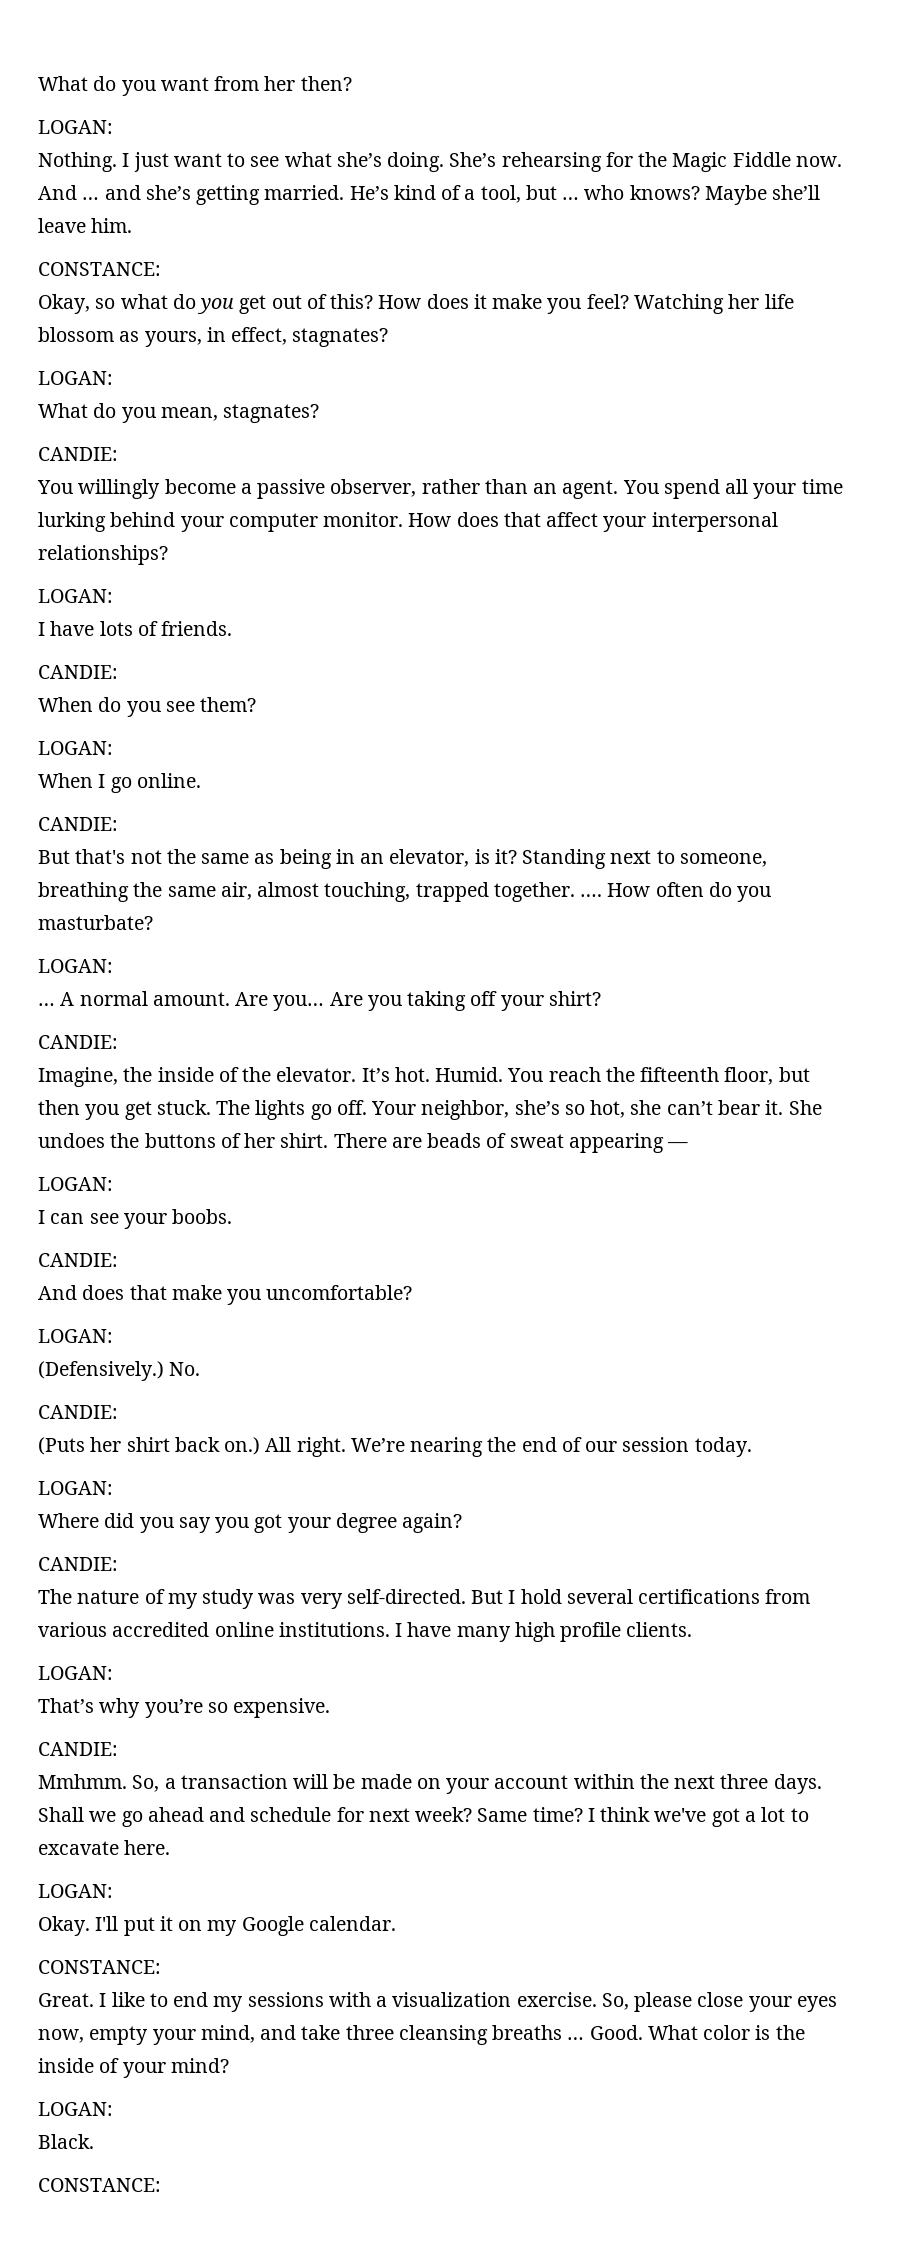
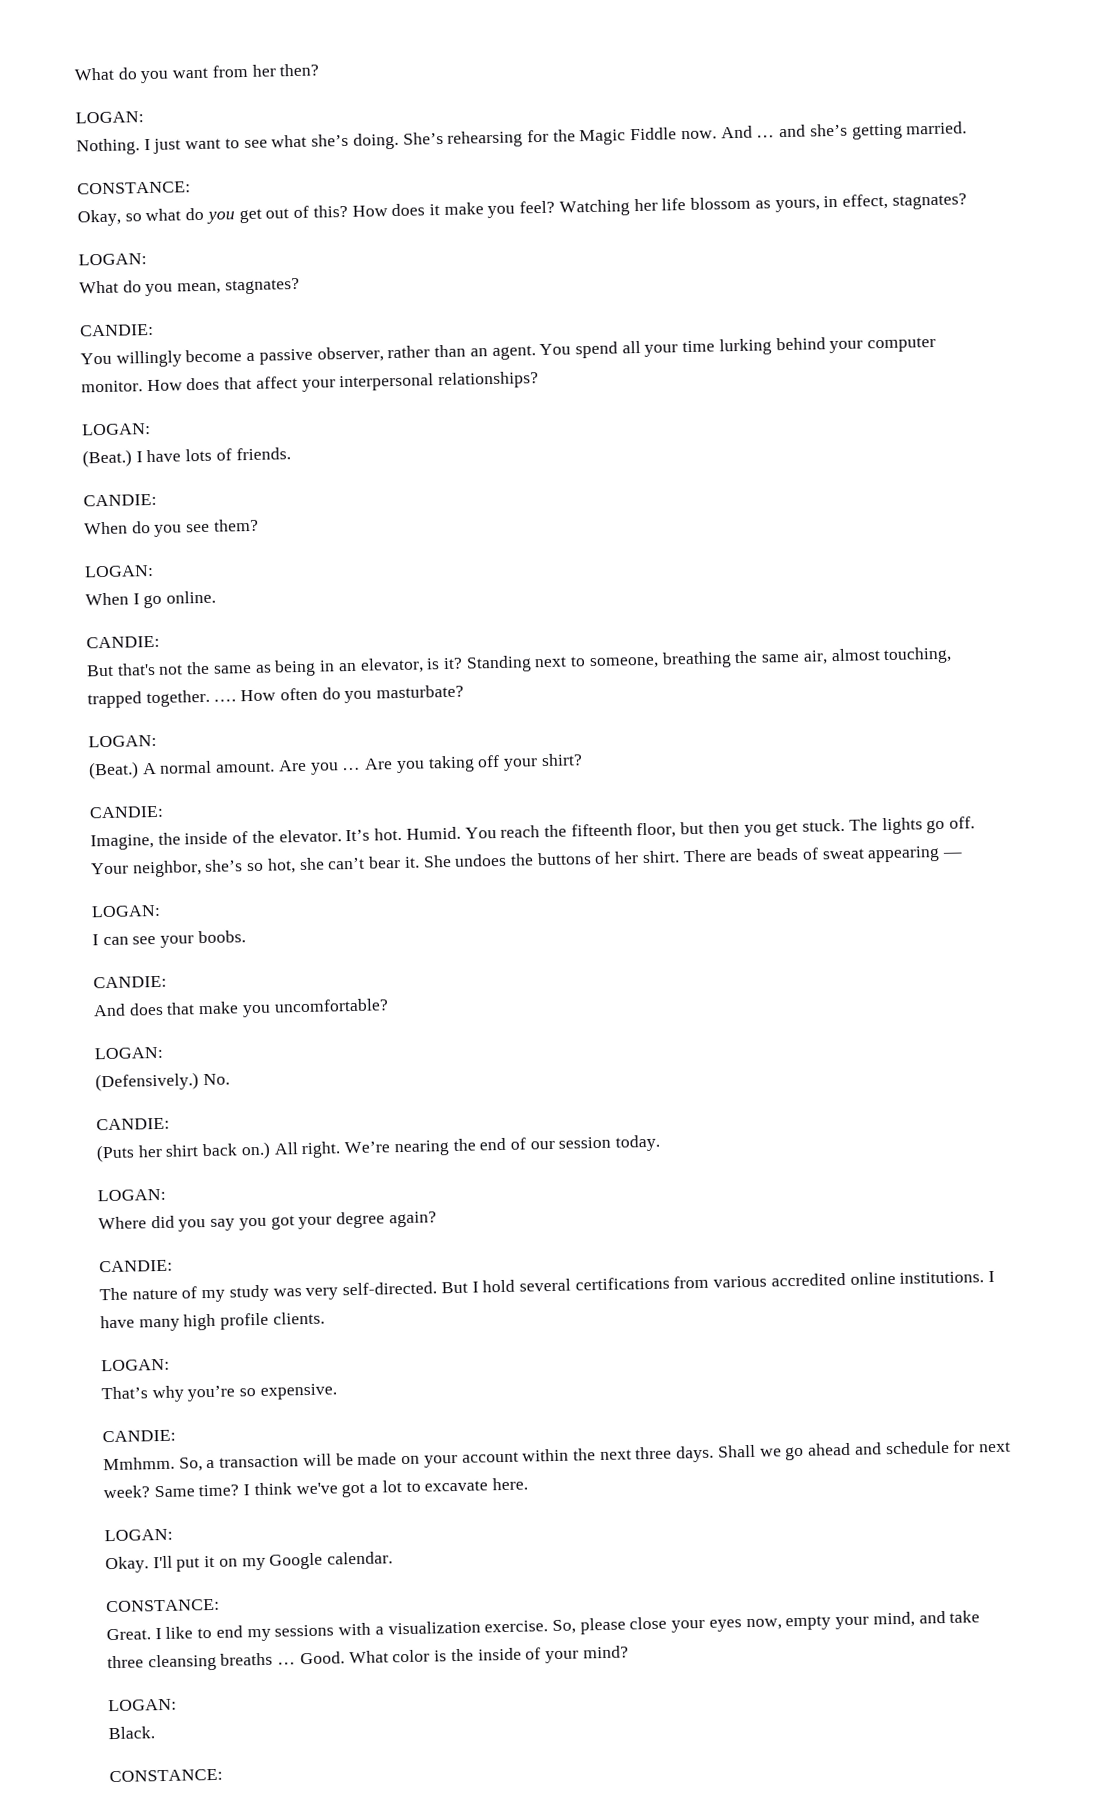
[349,185,821,205] [38,218,133,233] He’s kind of a tool, but … who knows? Maybe she’ll leave him. -> (968, 128) none
(113, 596) none -> [82,449,132,468] (Beat.)
[38,1003,55,1006] … -> [88,761,139,780] (Beat.)
[273,995,325,1011] you… -> [309,762,362,775] you …

